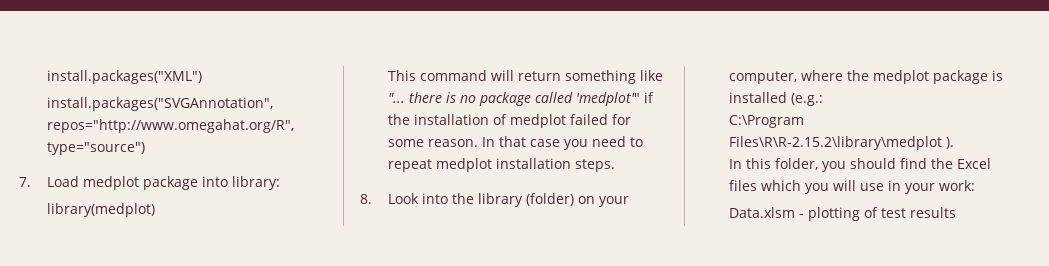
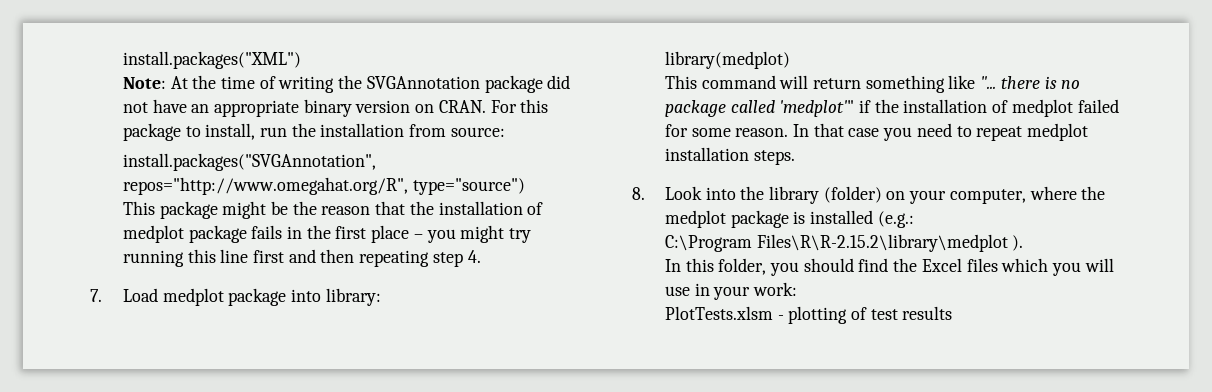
[46,97,273,111] [46,119,294,133] [46,142,145,155] install.packages("SVGAnnotation", repos="http://www.omegahat.org/R", type="source") -> [122,75,571,93] [122,99,549,117] [122,123,505,141] [122,153,376,171] [122,177,525,195] [122,201,544,219] [122,225,532,243] [122,249,481,267] Note: At the time of writing the SVGAnnotation package did not have an appropriate binary version on CRAN. For this package to install, run the installation from source: // install.packages("SVGAnnotation", repos="http://www.omegahat.org/R", type="source") // This package might be the reason that the installation of medplot package fails in the first place – you might try running this line first and then repeating step 4.
[728,207,795,218] Data.xlsm -> [664,306,773,320] PlotTests.xlsm

